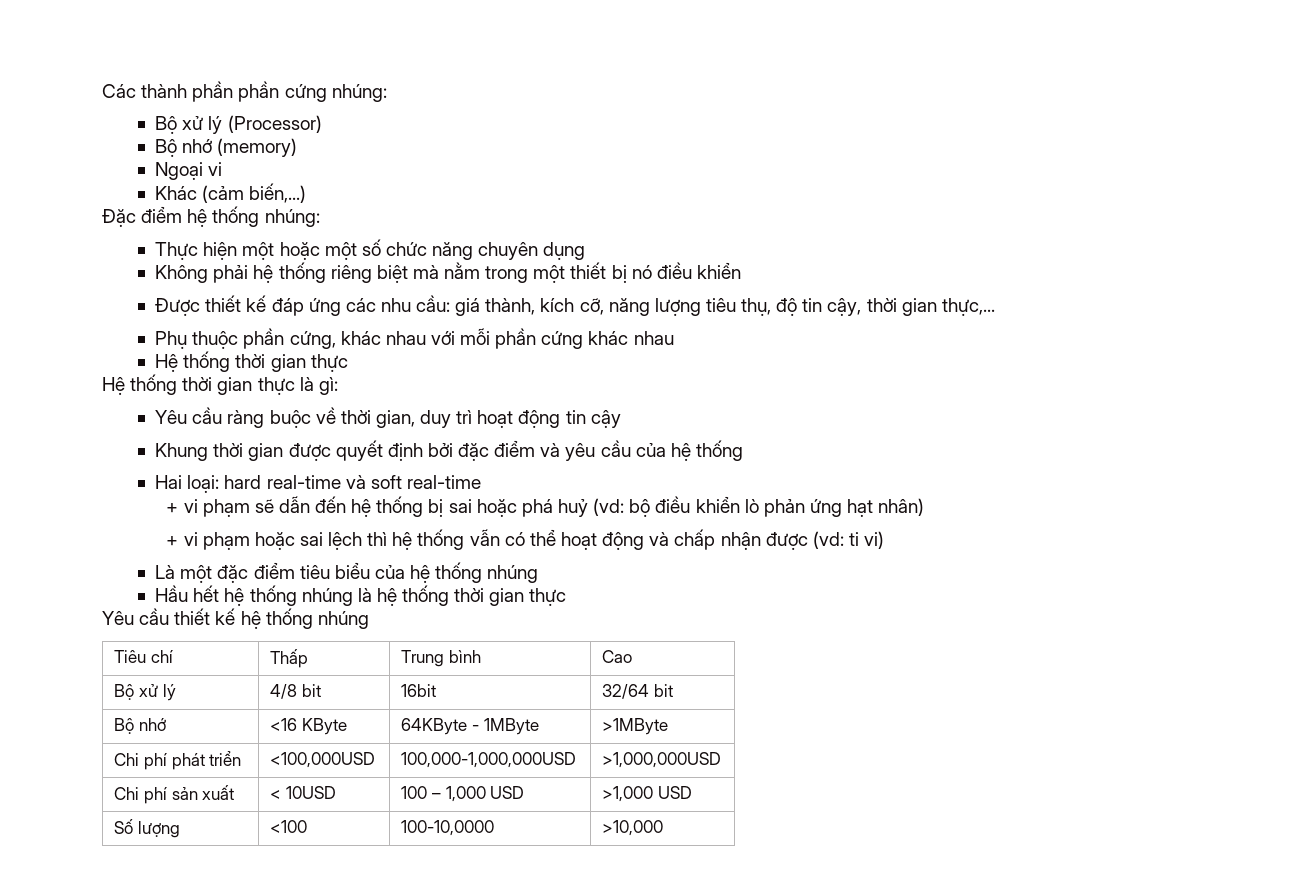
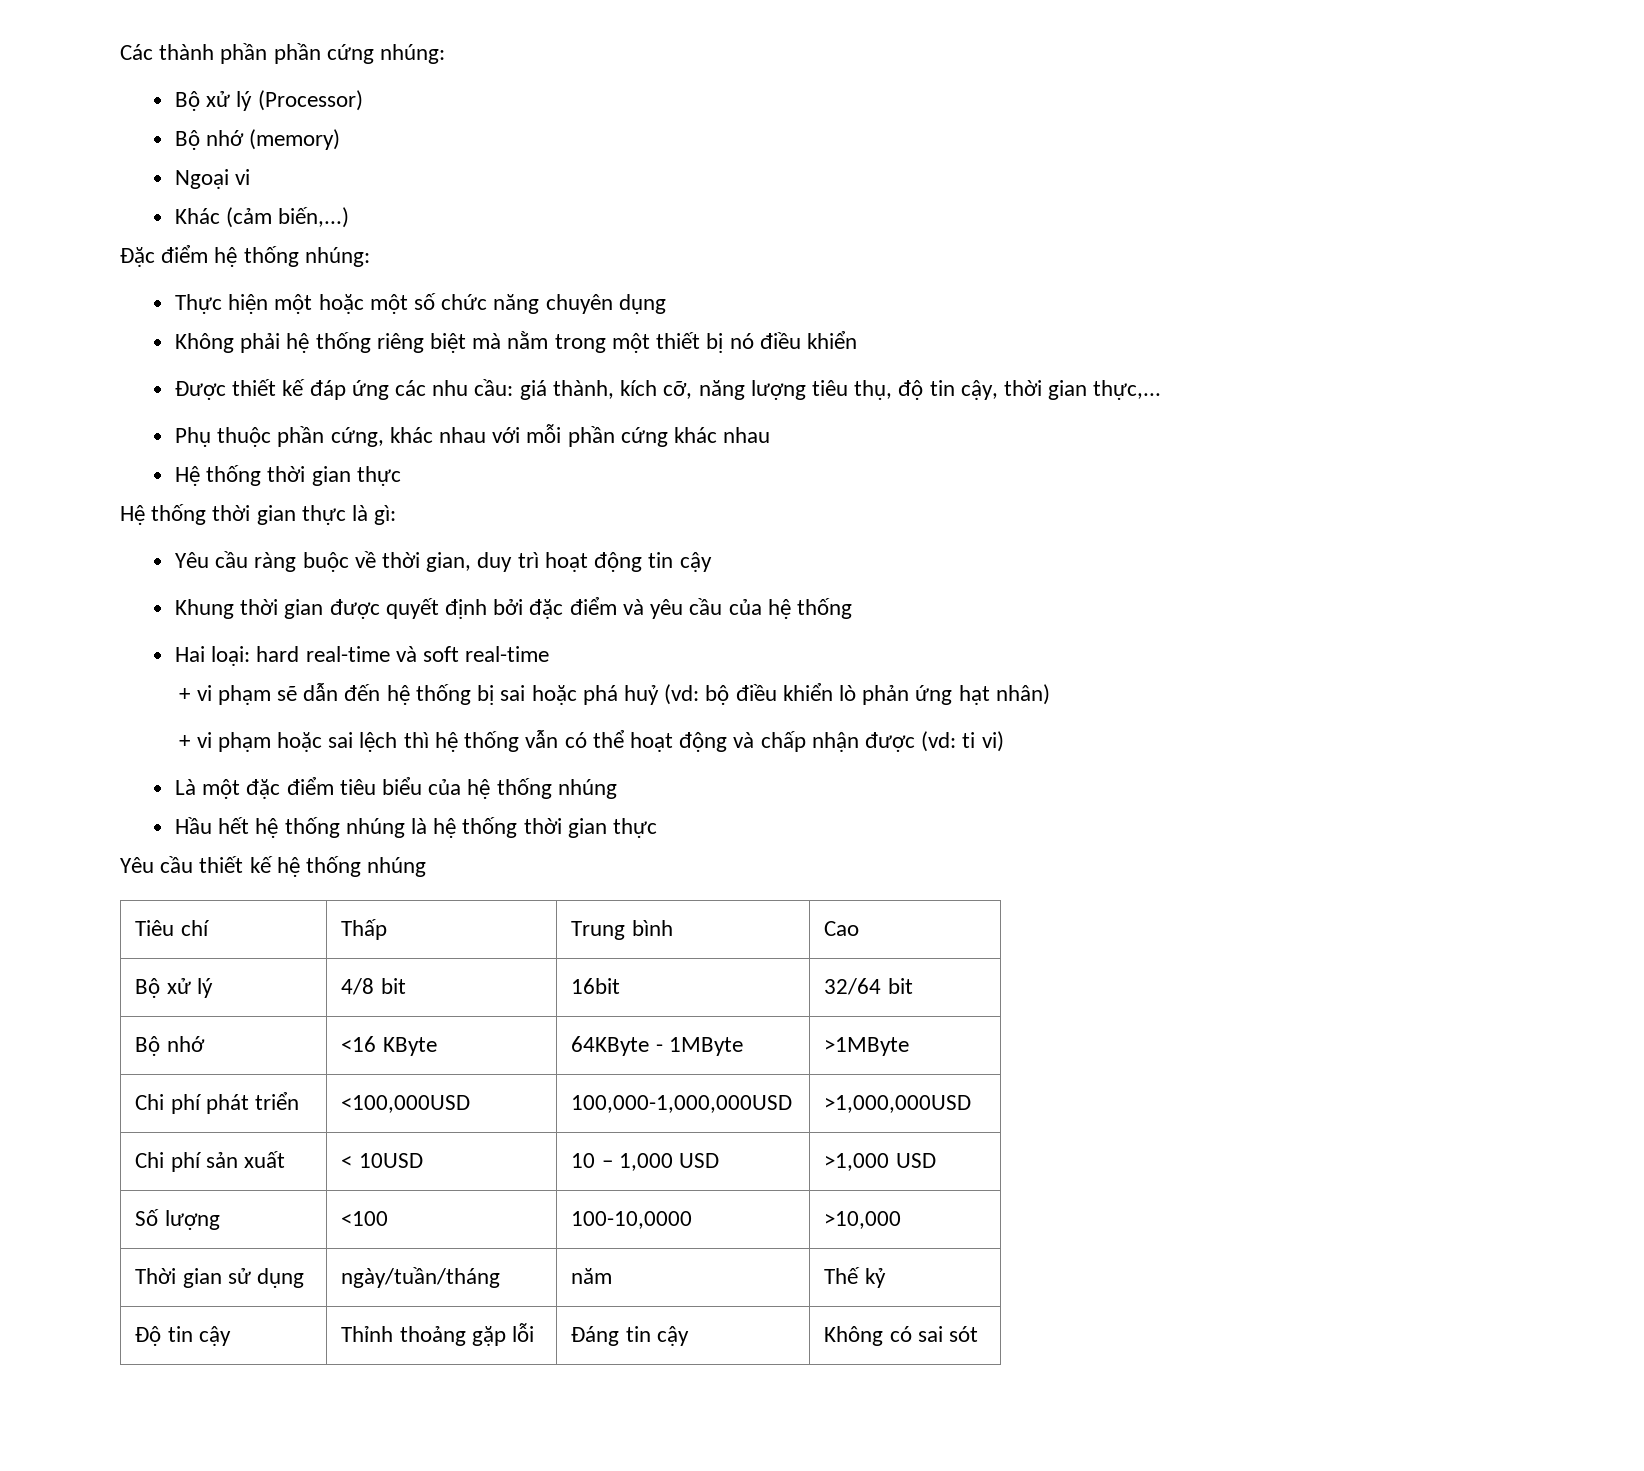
[401,786,428,799] 100 -> [571,1153,596,1168] 10
(664, 828) none -> [135,1268,305,1288] [341,1267,501,1288] [571,1268,613,1284] [824,1267,886,1288] [135,1326,231,1346] [341,1323,535,1346] [571,1326,689,1346] [824,1326,979,1346] // Thời gian sử dụng | ngày/tuần/tháng | năm | Thế kỷ // Độ tin cậy | Thỉnh thoảng gặp lỗi | Đáng tin cậy | Không có sai sót

